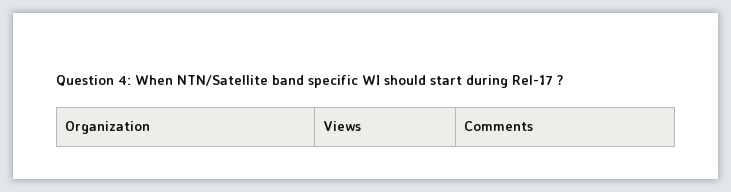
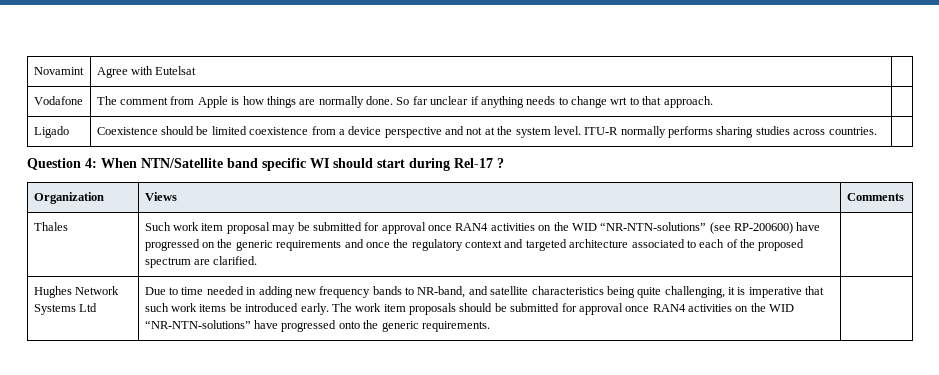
(56, 80) none -> [33,67,84,75] [96,66,197,78] [33,96,83,105] [96,96,713,108] [33,126,69,138] [96,126,877,138] Novamint | Agree with Eutelsat | // Vodafone | The comment from Apple is how things are normally done. So far unclear if anything needs to change wrt to that approach. | // Ligado | Coexistence should be limited coexistence from a device perspective and not at the system level. ITU-R normally performs sharing studies across countries. | //
(533, 126) none -> [33,222,68,231] [144,222,821,234] [144,239,805,251] [144,256,258,268] [33,286,120,298] [33,303,98,315] [144,286,825,298] [144,303,795,315] [144,320,490,332] // Thales | Such work item proposal may be submitted for approval once RAN4 activities on the WID “NR-NTN-solutions” (see RP-200600) have progressed on the generic requirements and once the regulatory context and targeted architecture associated to each of the proposed spectrum are clarified. | // Hughes Network Systems Ltd | Due to time needed in adding new frequency bands to NR-band, and satellite characteristics being quite challenging, it is imperative that such work items be introduced early. The work item proposals should be submitted for approval once RAN4 activities on the WID “NR-NTN-solutions” have progressed onto the generic requirements. |

